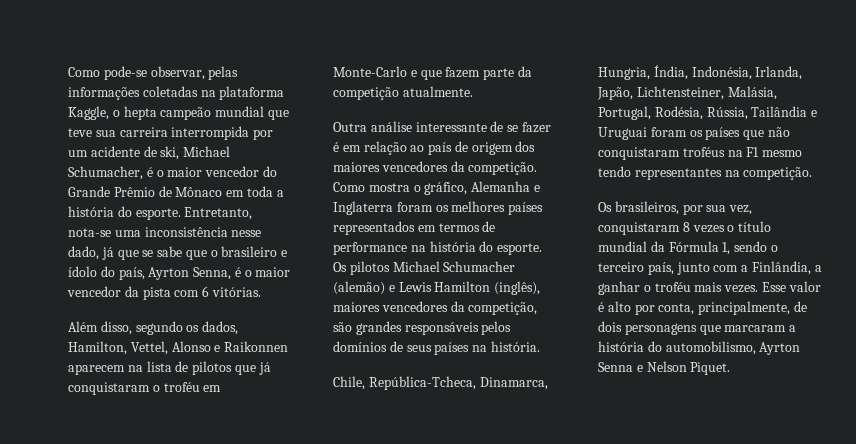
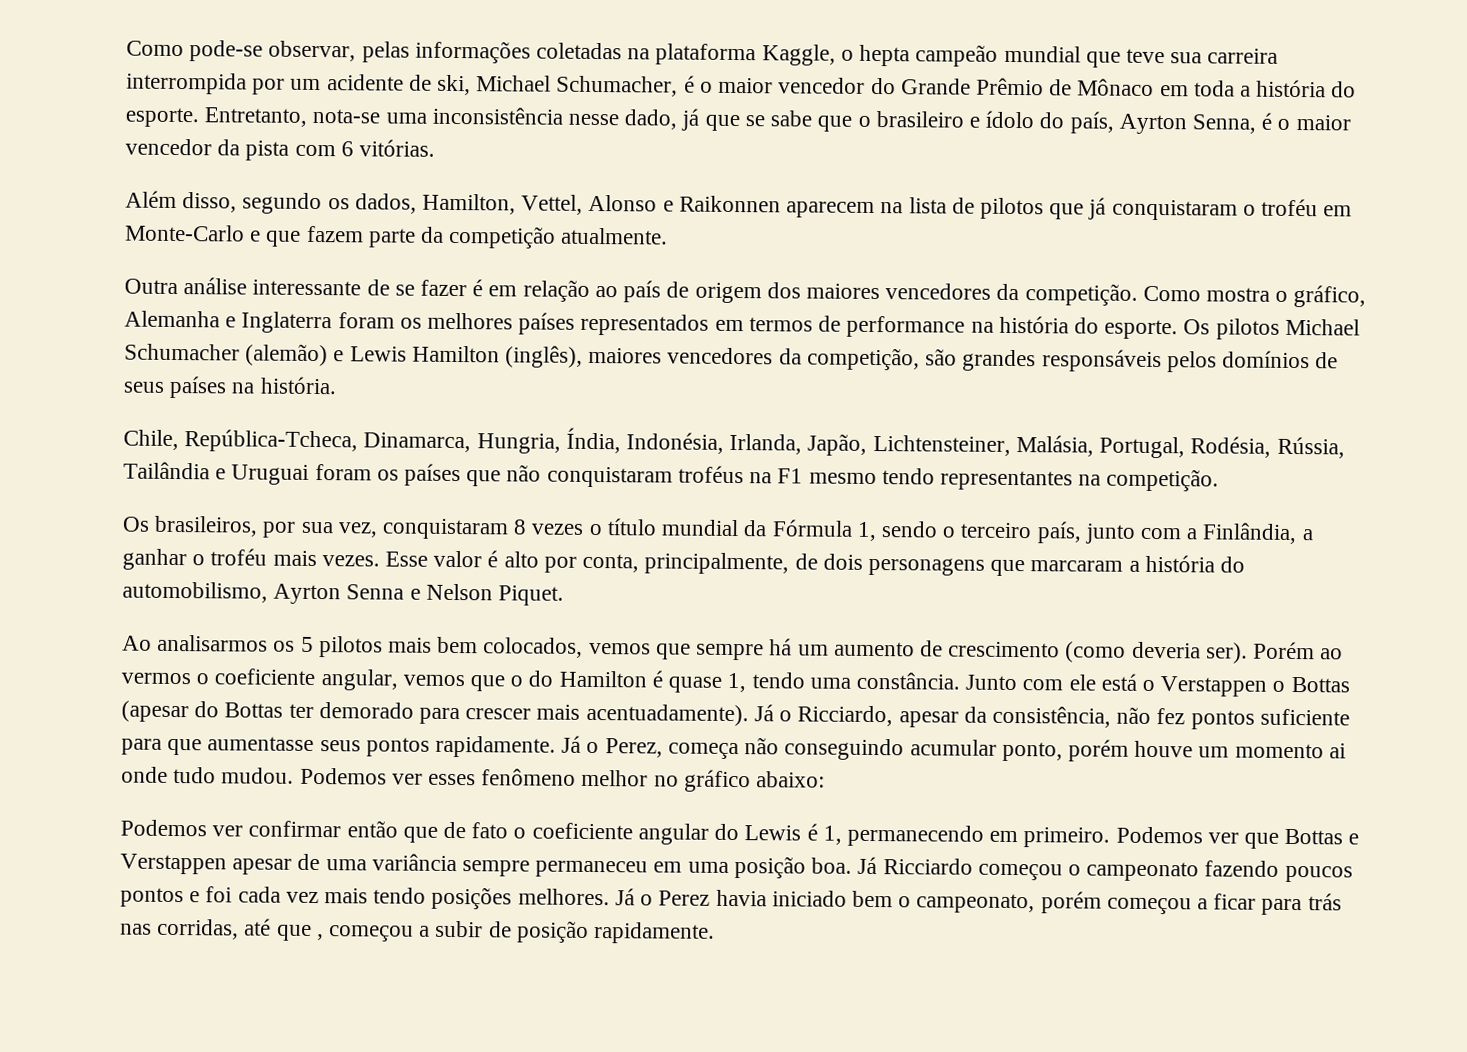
(731, 368) none -> [122,634,1344,664] [121,668,1350,697] [121,700,1350,730] [121,735,1346,762] [121,766,826,793] [120,819,1360,849] [120,853,1353,883] [120,886,1342,916] [120,918,716,944] // Ao analisarmos os 5 pilotos mais bem colocados, vemos que sempre há um aumento de crescimento (como deveria ser). Porém ao vermos o coeficiente angular, vemos que o do Hamilton é quase 1, tendo uma constância. Junto com ele está o Verstappen o Bottas (apesar do Bottas ter demorado para crescer mais acentuadamente). Já o Ricciardo, apesar da consistência, não fez pontos suficiente para que aumentasse seus pontos rapidamente. Já o Perez, começa não conseguindo acumular ponto, porém houve um momento ai onde tudo mudou. Podemos ver esses fenômeno melhor no gráfico abaixo: // Podemos ver confirmar então que de fato o coeficiente angular do Lewis é 1, permanecendo em primeiro. Podemos ver que Bottas e Verstappen apesar de uma variância sempre permaneceu em uma posição boa. Já Ricciardo começou o campeonato fazendo poucos pontos e foi cada vez mais tendo posições melhores. Já o Perez havia iniciado bem o campeonato, porém começou a ficar para trás nas corridas, até que , começou a subir de posição rapidamente.

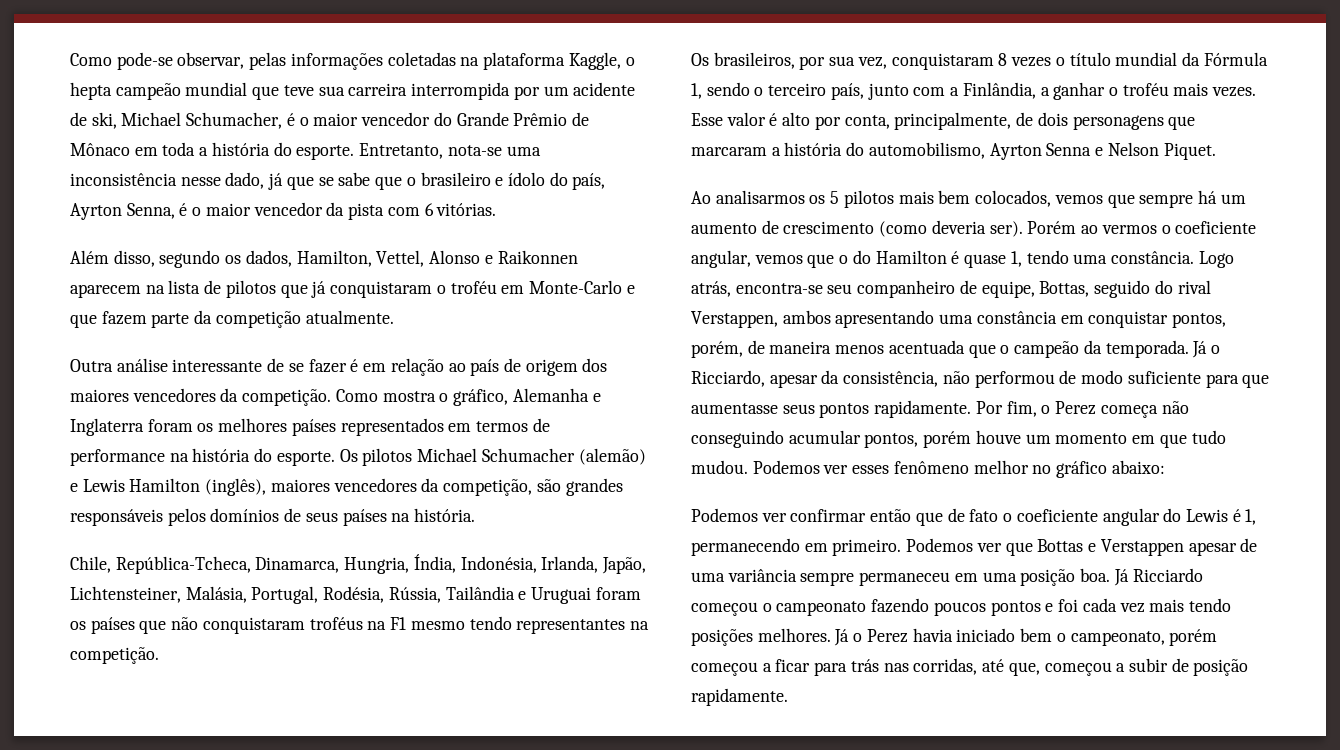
[965,673,1350,697] [121,700,749,727] Junto com ele está o Verstappen o Bottas (apesar do Bottas ter demorado para crescer mais acentuadamente). -> [1198,251,1234,268] [691,280,1211,298] [691,310,1227,328] [691,340,1189,358] Logo atrás, encontra-se seu companheiro de equipe, Bottas, seguido do rival Verstappen, ambos apresentando uma constância em conquistar pontos, porém, de maneira menos acentuada que o campeão da temporada.
[1156,708,1255,730] fez pontos -> [974,370,1124,388] performou de modo
[561,735,663,758] Já o Perez, -> [975,401,1097,417] Por fim, o Perez
[1001,741,1063,762] ponto, -> [864,433,919,448] pontos,
[1328,743,1346,759] [121,766,168,783] ai onde -> [1132,434,1187,448] em que
[276,924,324,941] que , -> [1008,662,1040,676] que,

